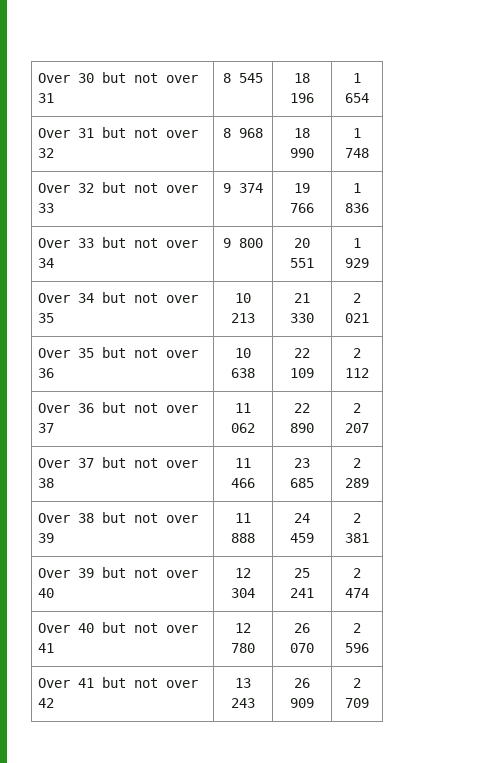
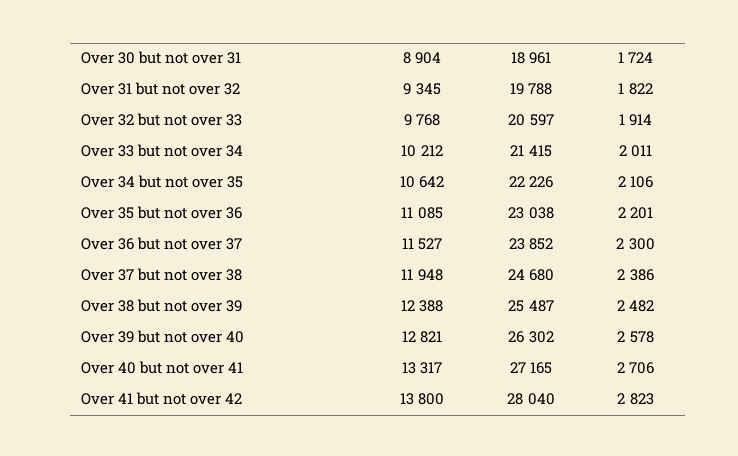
[239,73,263,83] [293,73,310,83] [290,93,314,103] [352,73,361,83] [344,93,369,103] 545 | 18 196 | 1 654 -> [415,52,442,64] [510,52,552,64] [617,52,654,63] 904 | 18 961 | 1 724
[223,128,263,138] [293,128,310,138] [290,148,314,158] [352,128,361,138] [344,148,369,158] 8 968 | 18 990 | 1 748 -> [403,83,441,95] [509,83,553,95] [618,83,653,95] 9 345 | 19 788 | 1 822
[239,183,263,193] [293,183,310,193] [290,203,314,213] [352,183,361,193] [344,203,369,213] 374 | 19 766 | 1 836 -> [416,114,441,126] [508,114,554,126] [618,114,653,126] 768 | 20 597 | 1 914
[223,238,263,248] [293,238,310,248] [290,258,314,268] [352,238,361,248] [344,258,369,268] 9 800 | 20 551 | 1 929 -> [401,145,443,157] [510,145,552,157] [618,145,653,157] 10 212 | 21 415 | 2 011
[231,313,255,323] [293,293,310,303] [290,313,314,323] [352,293,361,303] [344,313,369,323] 213 | 21 330 | 2 021 -> [419,176,445,188] [508,176,554,188] [617,176,654,188] 642 | 22 226 | 2 106
[235,348,251,358] [231,368,255,378] [293,348,310,358] [290,368,314,378] [352,348,361,358] [344,368,369,378] 10 638 | 22 109 | 2 112 -> [401,207,443,219] [508,207,554,219] [617,207,654,219] 11 085 | 23 038 | 2 201
[231,423,255,433] [293,403,310,413] [290,423,314,433] [352,403,361,413] [344,423,369,433] 062 | 22 890 | 2 207 -> [418,238,443,250] [508,238,554,250] [616,238,655,250] 527 | 23 852 | 2 300
[231,478,255,488] [293,458,310,468] [290,478,314,488] [352,458,361,468] [344,478,369,488] 466 | 23 685 | 2 289 -> [417,269,443,281] [507,269,555,281] [617,269,654,281] 948 | 24 680 | 2 386
[235,513,251,523] [231,533,255,543] [293,513,310,523] [290,533,314,543] [352,513,361,523] [344,533,369,543] 11 888 | 24 459 | 2 381 -> [400,300,444,312] [508,300,554,312] [616,300,655,312] 12 388 | 25 487 | 2 482
[231,588,255,598] [293,568,310,578] [290,588,314,598] [352,568,361,578] [344,588,369,598] 304 | 25 241 | 2 474 -> [420,331,443,343] [508,331,554,343] [617,331,654,343] 821 | 26 302 | 2 578
[235,623,251,633] [231,643,255,653] [293,623,310,633] [290,643,314,653] [352,623,361,633] [344,643,369,653] 12 780 | 26 070 | 2 596 -> [401,362,443,374] [509,362,553,374] [616,362,655,374] 13 317 | 27 165 | 2 706
[231,698,255,708] [293,678,310,688] [290,698,314,708] [352,678,361,688] [344,698,369,708] 243 | 26 909 | 2 709 -> [418,393,445,405] [507,393,555,405] [617,393,654,405] 800 | 28 040 | 2 823

